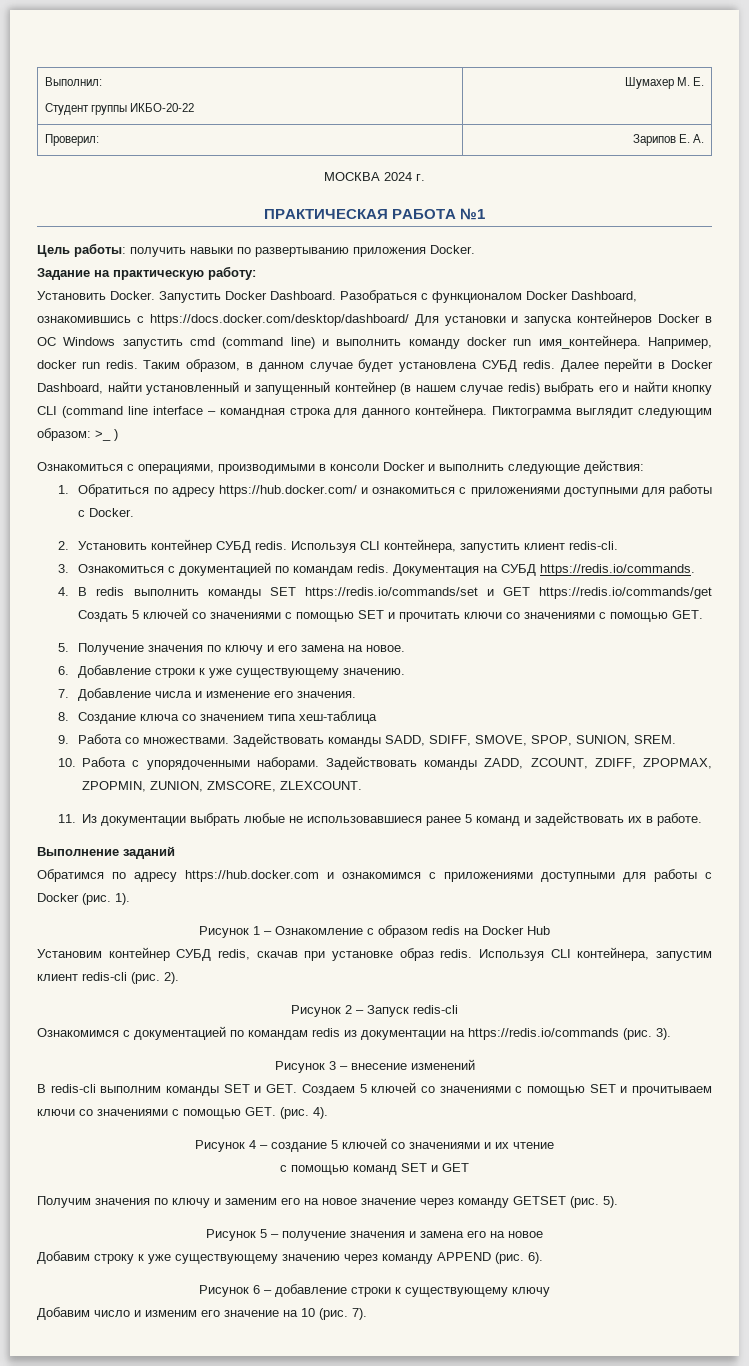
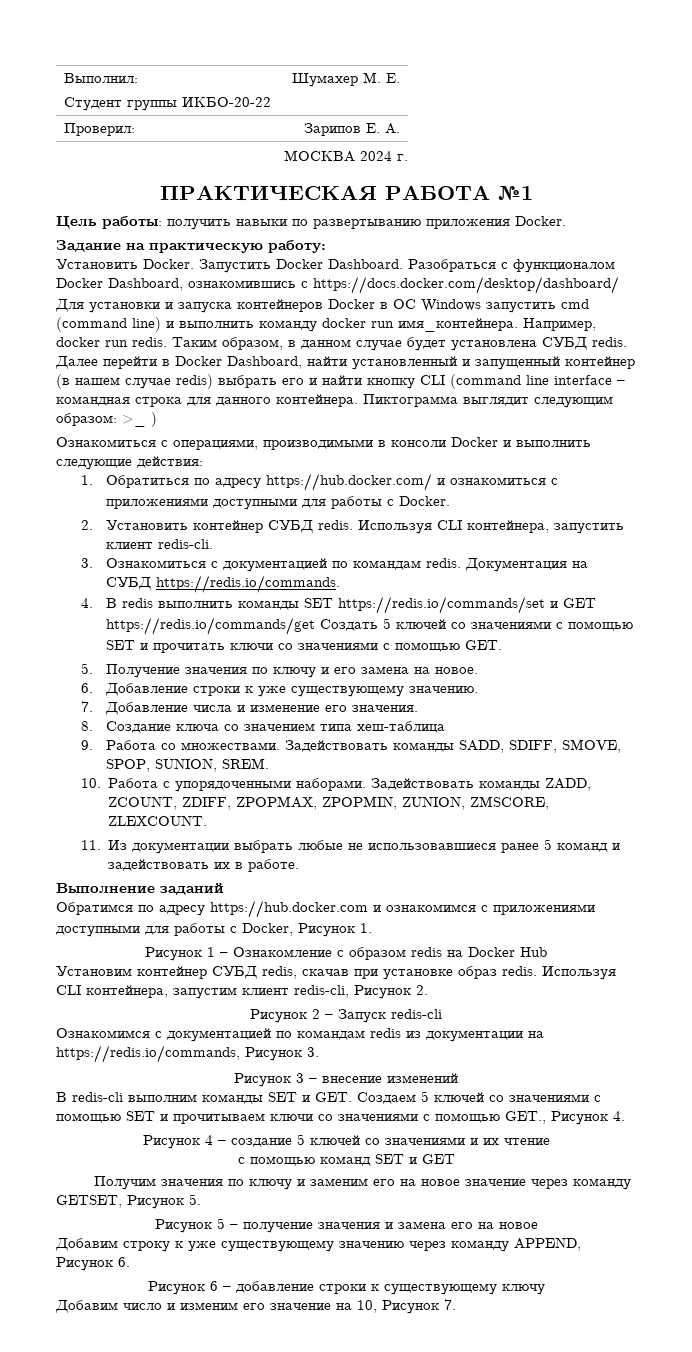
[37,893,130,905] Docker (рис. 1). -> [242,923,372,937] Docker, Рисунок 1.
[82,972,179,984] redis-cli (рис. 2). -> [294,985,428,999] redis-cli, Рисунок 2.
[468,1028,671,1040] https://redis.io/commands (рис. 3). -> [56,1045,319,1063] https://redis.io/commands, Рисунок 3.
[245,1107,328,1119] GET. (рис. 4). -> [505,1111,625,1125] GET., Рисунок 4.
[513,1196,618,1208] GETSET (рис. 5). -> [56,1194,201,1209] GETSET, Рисунок 5.
[437,1252,543,1264] APPEND (рис. 6). -> [514,1237,581,1251] [56,1257,130,1271] APPEND, Рисунок 6.
[301,1308,367,1320] 10 (рис. 7). -> [357,1299,456,1314] 10, Рисунок 7.

